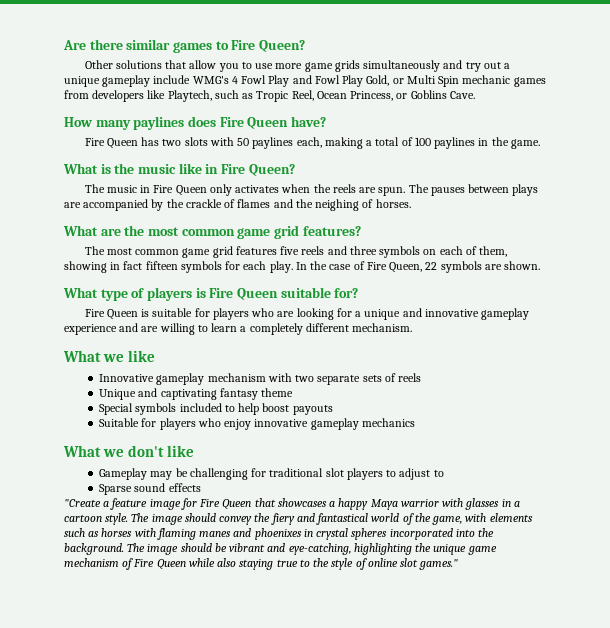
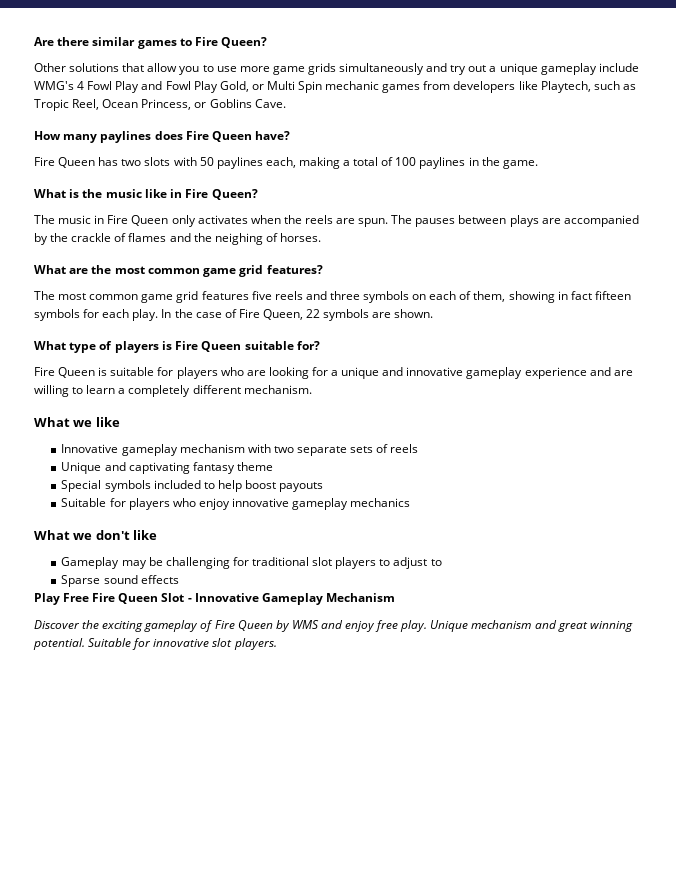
[64,498,520,510] [64,513,533,525] [64,528,495,540] [64,543,497,555] [64,558,459,570] "Create a feature image for Fire Queen that showcases a happy Maya warrior with glasses in a cartoon style. The image should convey the fiery and fantastical world of the game, with elements such as horses with flaming manes and phoenixes in crystal spheres incorporated into the background. The image should be vibrant and eye-catching, highlighting the unique game mechanism of Fire Queen while also staying true to the style of online slot games." -> [34,593,395,605] [34,620,633,632] [33,638,277,650] Play Free Fire Queen Slot - Innovative Gameplay Mechanism // Discover the exciting gameplay of Fire Queen by WMS and enjoy free play. Unique mechanism and great winning potential. Suitable for innovative slot players.

